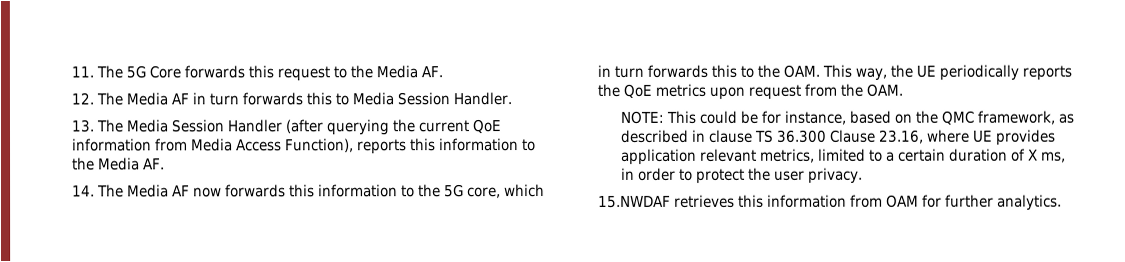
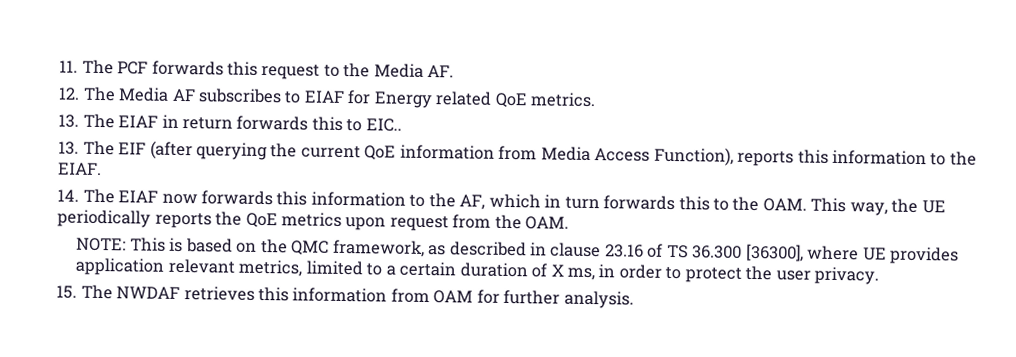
[125,65,182,79] 5G Core -> [117,61,149,75] PCF
[192,92,513,106] [70,119,284,133] in turn forwards this to Media Session Handler. // 13. The Media Session Handler -> [198,88,597,109] [58,113,402,132] [58,140,147,156] subscribes to EIAF for Energy related QoE metrics. // 13. The EIAF in return forwards this to EIC.. // 13. The EIF
[97,157,165,171] Media AF. -> [58,162,103,176] EIAF.
[126,184,191,198] Media AF -> [118,190,159,203] EIAF
[444,184,502,199] 5G core, -> [459,194,486,210] AF,
[698,110,847,125] could be for instance, -> [169,237,184,253] is
[753,129,925,144] TS 36.300 Clause 23.16, -> [604,243,804,262] 23.16 of TS 36.300 [36300],
[597,195,671,208] 15.NWDAF -> [56,284,181,300] 15. The NWDAF
[997,194,1063,211] analytics. -> [563,290,634,309] analysis.

